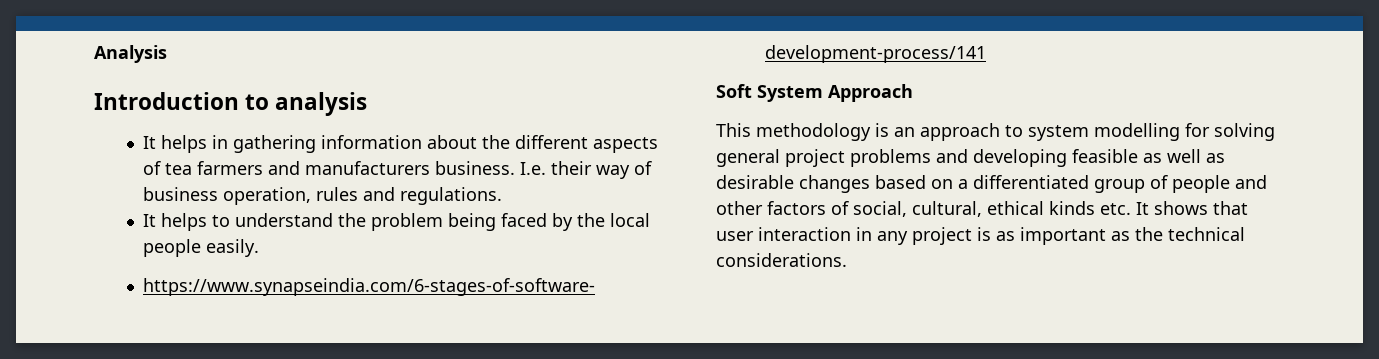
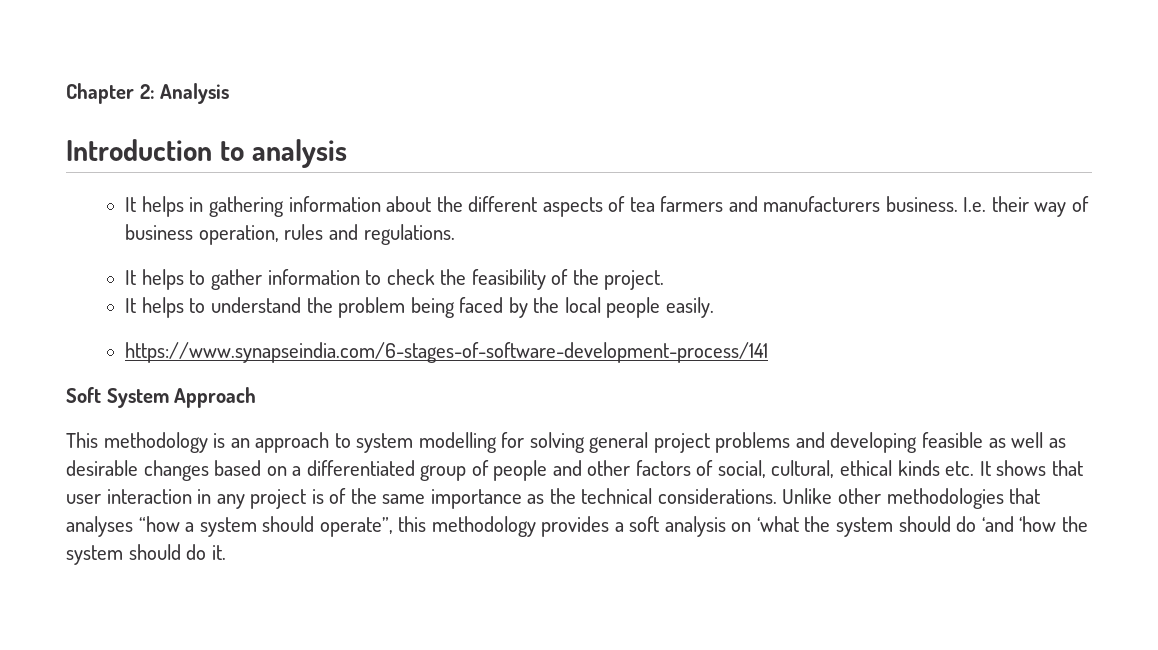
(94, 54) none -> [66,83,155,104] Chapter 2:
(503, 196) none -> [125,269,665,290] // It helps to gather information to check the feasibility of the project.
[996,227,1245,245] [716,253,847,267] as important as the technical considerations. -> [329,488,1041,509] [66,516,1088,537] [66,544,226,565] of the same importance as the technical considerations. Unlike other methodologies that analyses “how a system should operate”, this methodology provides a soft analysis on ‘what the system should do ‘and ‘how the system should do it.

